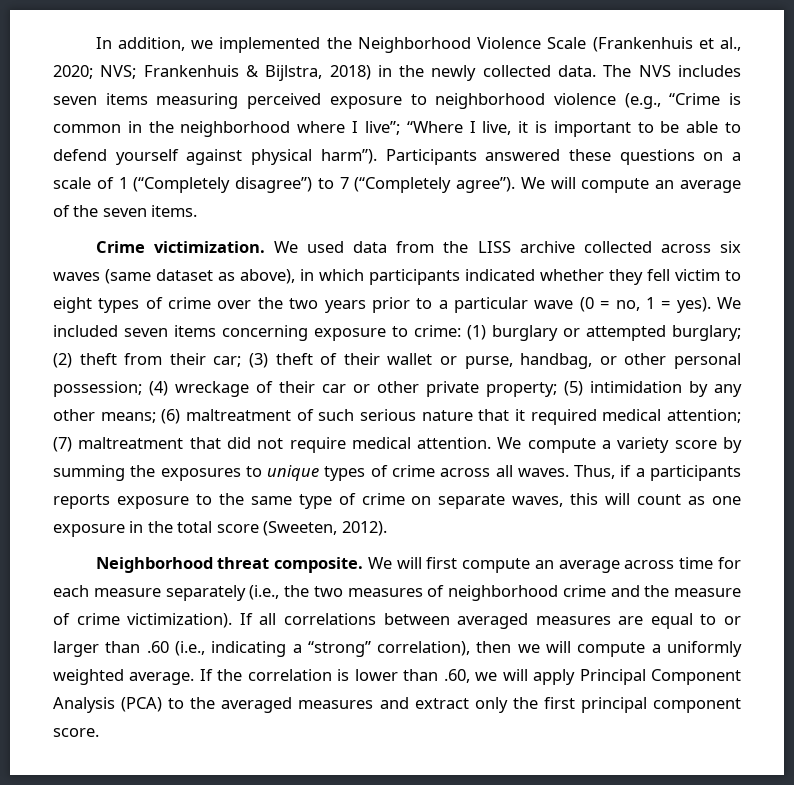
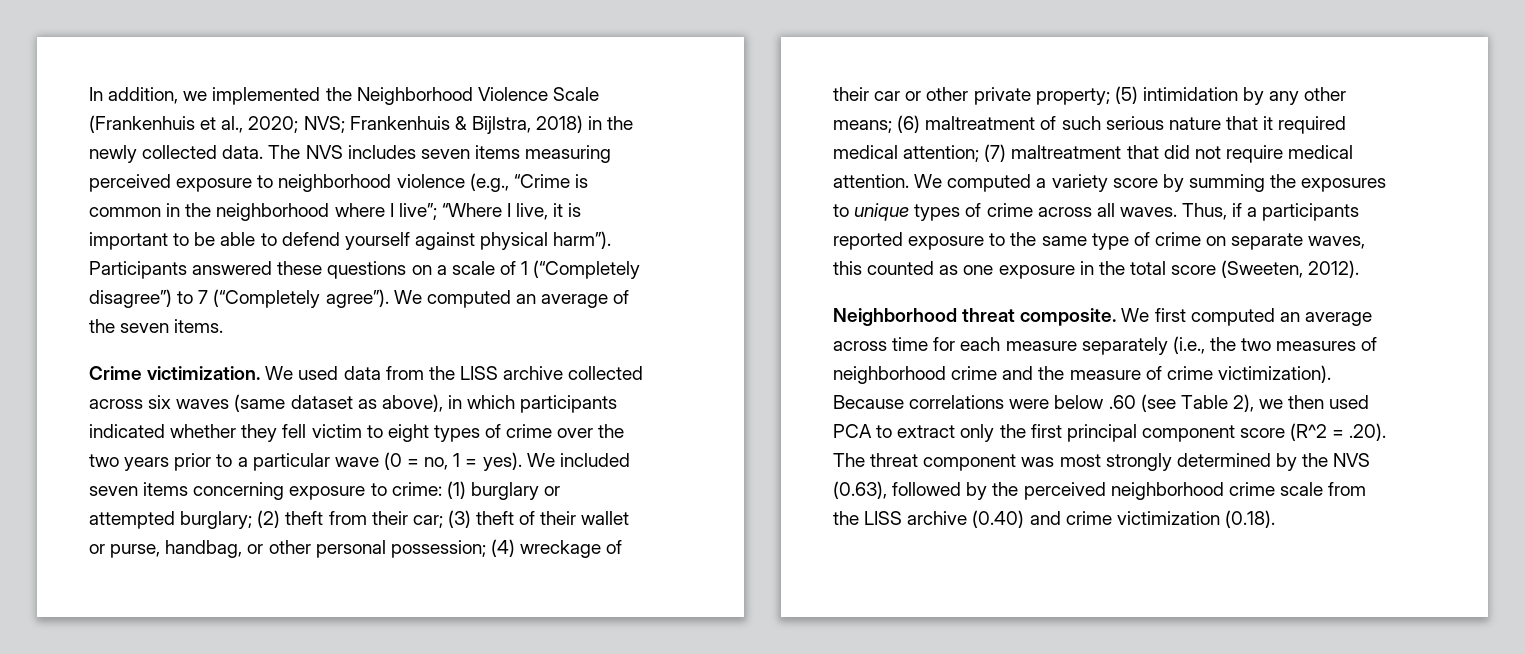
[550,177,650,193] will compute -> [426,290,511,308] computed
[527,438,596,453] compute -> [947,174,1032,192] computed
[53,494,110,509] reports -> [833,232,903,250] reported
[605,493,682,505] will count -> [867,261,935,275] counted
[396,557,531,573] will first compute -> [1154,308,1275,326] first computed
[239,613,742,629] [53,641,742,657] [53,669,741,685] [53,697,409,713] If all correlations between averaged measures are equal to or larger than .60 (i.e., indicating a “strong” correlation), then we will compute a uniformly weighted average. If the correlation is lower than .60, we will apply Principal Component Analysis (PCA) to the averaged measures and -> [833,394,1370,412] [833,424,893,438] Because correlations were below .60 (see Table 2), we then used PCA to
[53,728,99,737] score. -> [1240,423,1387,441] [833,453,1371,471] [833,481,1367,500] [833,510,1275,528] score (R^2 = .20). The threat component was most strongly determined by the NVS (0.63), followed by the perceived neighborhood crime scale from the LISS archive (0.40) and crime victimization (0.18).

